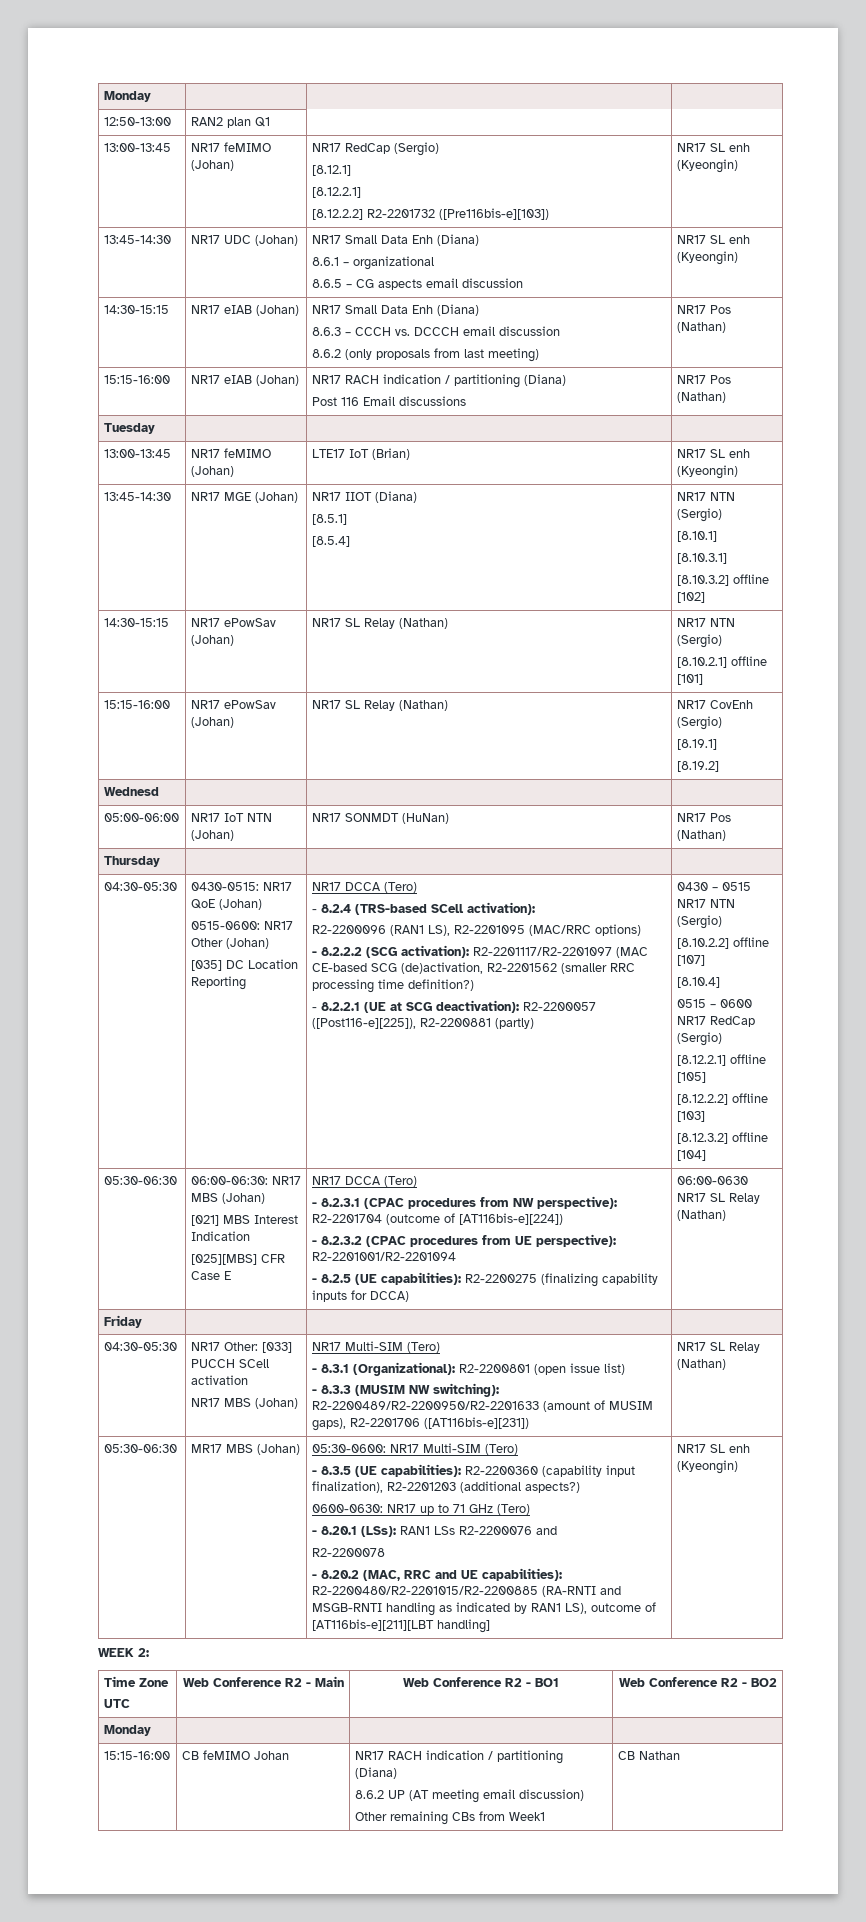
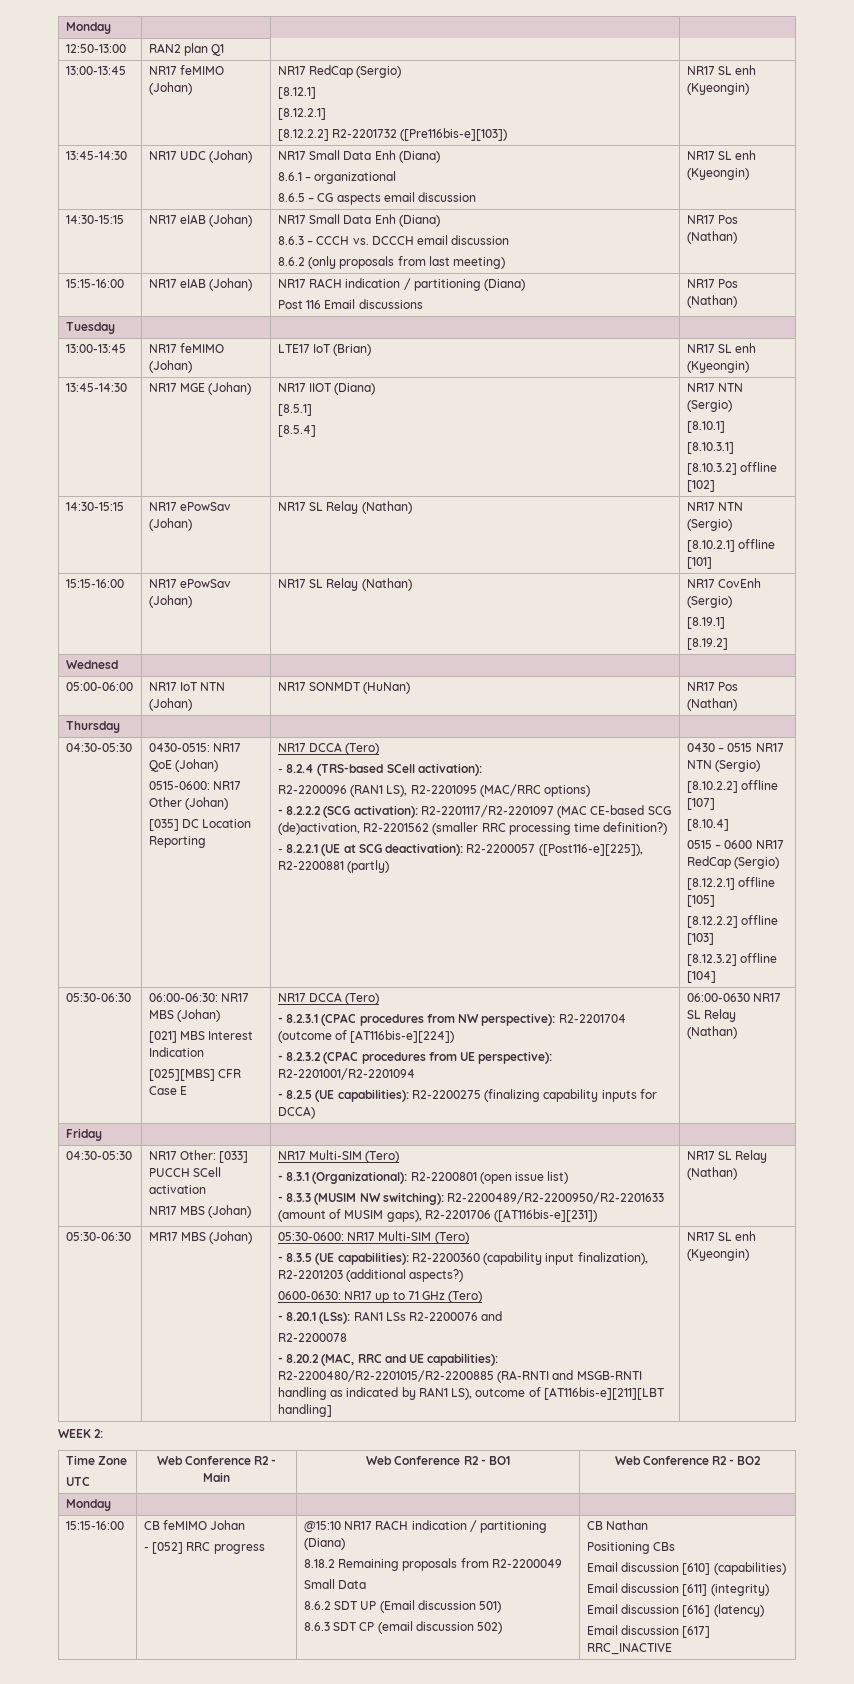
[354,1750,563,1764] [354,1767,397,1779] [354,1789,584,1803] [354,1811,545,1825] [617,1751,680,1760] | NR17 RACH indication / partitioning (Diana) // 8.6.2 UP (AT meeting email discussion) // Other remaining CBs from Week1 | CB Nathan -> [143,1542,265,1554] [303,1520,548,1533] [303,1538,345,1550] [303,1558,562,1571] [303,1579,367,1589] [303,1600,502,1613] [303,1621,503,1634] [586,1520,649,1530] [586,1542,676,1554] [586,1562,786,1575] [586,1583,769,1596] [586,1604,764,1617] [586,1625,711,1638] [586,1642,672,1655] // - [052] RRC progress | @15:10 NR17 RACH indication / partitioning (Diana) // 8.18.2 Remaining proposals from R2-2200049 // Small Data // 8.6.2 SDT UP (Email discussion 501) // 8.6.3 SDT CP (email discussion 502) | CB Nathan // Positioning CBs // Email discussion [610] (capabilities) // Email discussion [611] (integrity) // Email discussion [616] (latency) // Email discussion [617] RRC_INACTIVE

